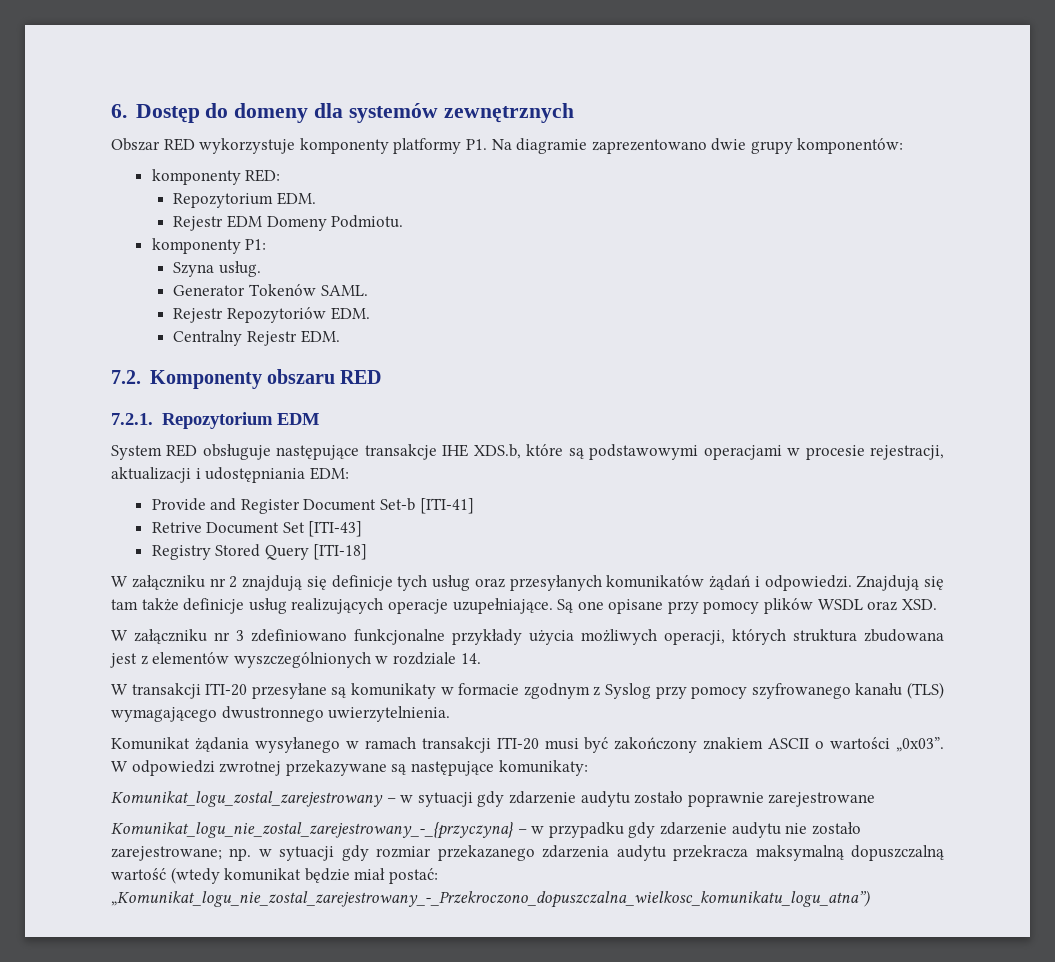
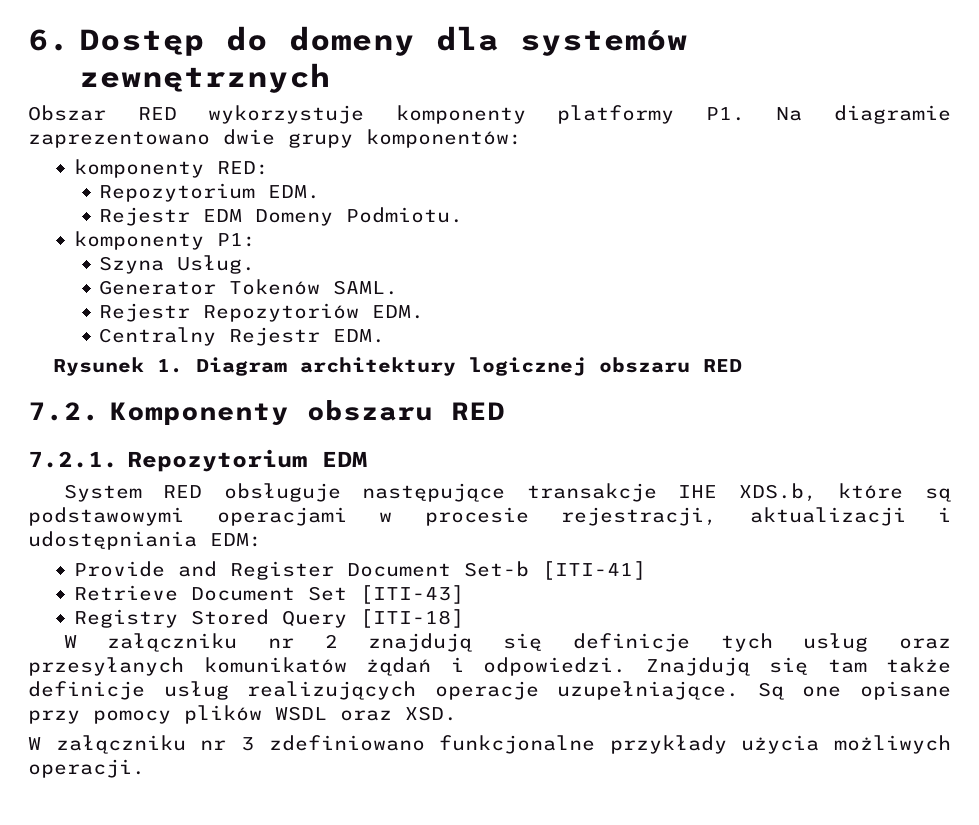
[218,261,261,277] usług. -> [177,255,256,274] Usług.
(340, 336) none -> [53,357,743,376] // Rysunek 1. Diagram architektury logicznej obszaru RED
[151,522,202,533] Retrive -> [73,585,178,601] Retrieve
[664,629,944,645] [110,652,481,668] [111,682,945,699] [111,706,451,722] [111,737,945,753] [111,760,588,776] [111,791,876,807] [111,821,861,839] [111,845,944,861] [111,867,438,884] [111,890,870,908] operacji, których struktura zbudowana jest z elementów wyszczególnionych w rozdziale 14. // W transakcji ITI-20 przesyłane są komunikaty w formacie zgodnym z Syslog przy pomocy szyfrowanego kanału (TLS) wymagającego dwustronnego uwierzytelnienia. // Komunikat żądania wysyłanego w ramach transakcji ITI-20 musi być zakończony znakiem ASCII o wartości „0x03”. W odpowiedzi zwrotnej przekazywane są następujące komunikaty: // Komunikat_logu_zostal_zarejestrowany – w sytuacji gdy zdarzenie audytu zostało poprawnie zarejestrowane // Komunikat_logu_nie_zostal_zarejestrowany_-_{przyczyna} – w przypadku gdy zdarzenie audytu nie zostało zarejestrowane; np. w sytuacji gdy rozmiar przekazanego zdarzenia audytu przekracza maksymalną dopuszczalną wartość (wtedy komunikat będzie miał postać: „Komunikat_logu_nie_zostal_zarejestrowany_-_Przekroczono_dopuszczalna_wielkosc_komunikatu_logu_atna”) -> [28,759,145,778] operacji.

